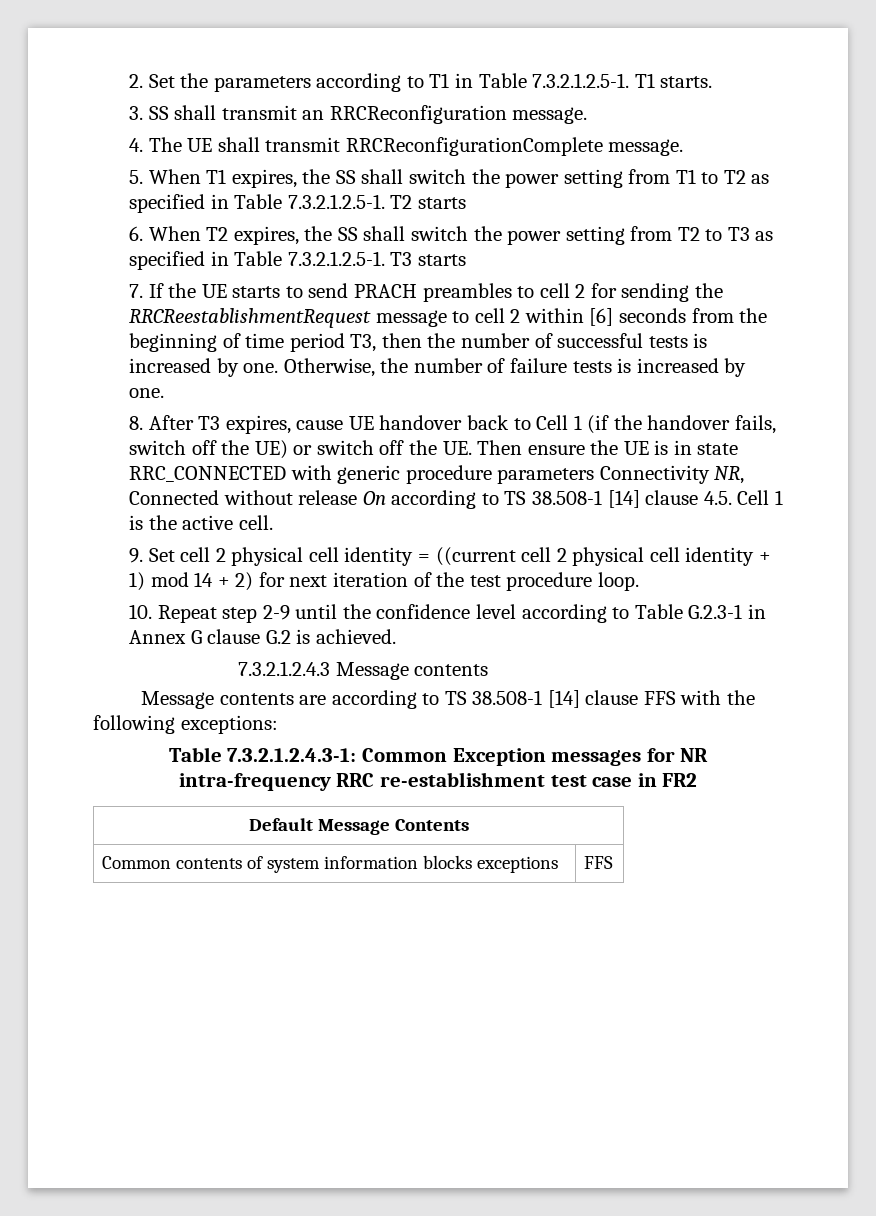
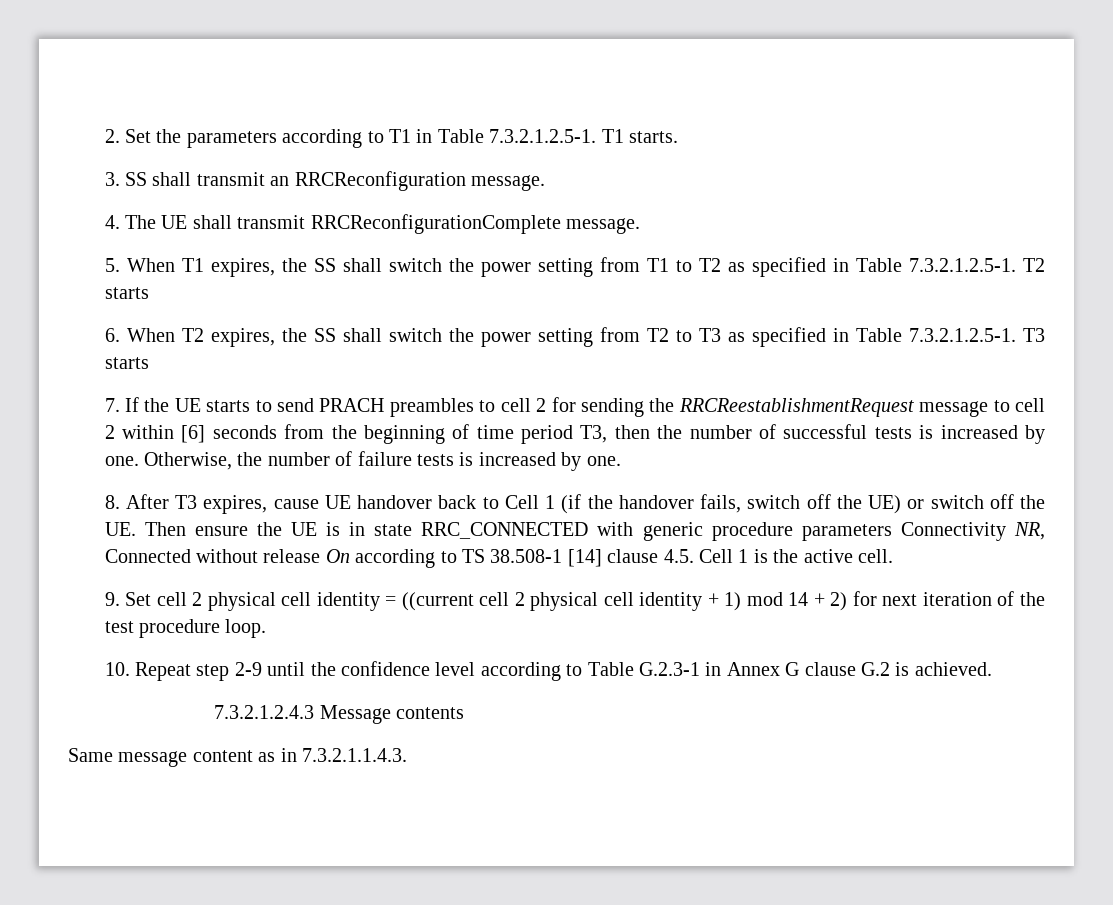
[141,690,755,709] [93,715,278,734] [168,747,709,766] [178,772,698,791] [248,818,469,835] [101,855,558,873] [583,856,613,869] Message contents are according to TS 38.508-1 [14] clause FFS with the following exceptions: // Table 7.3.2.1.2.4.3-1: Common Exception messages for NR intra-frequency RRC re-establishment test case in FR2 // Default Message Contents // Common contents of system information blocks exceptions | FFS -> [68,748,407,767] Same message content as in 7.3.2.1.1.4.3.

